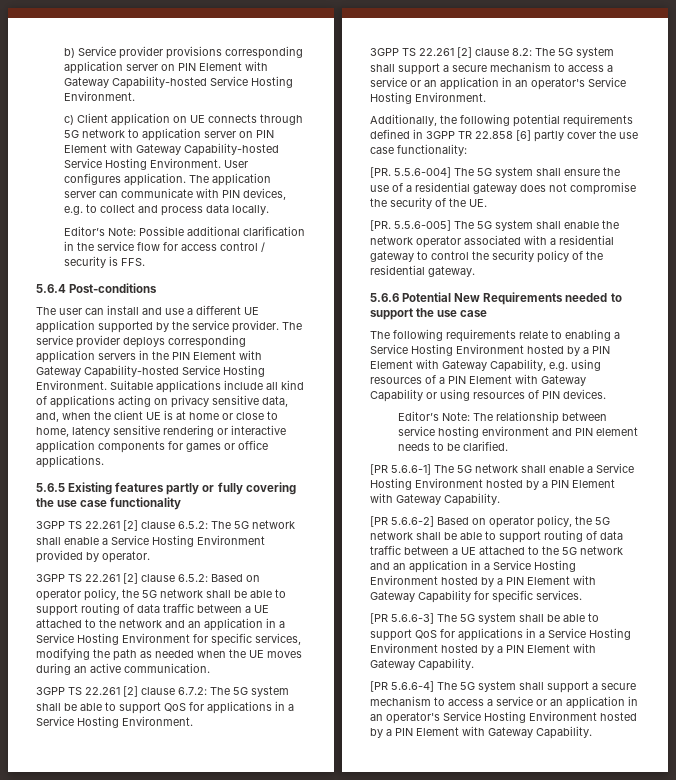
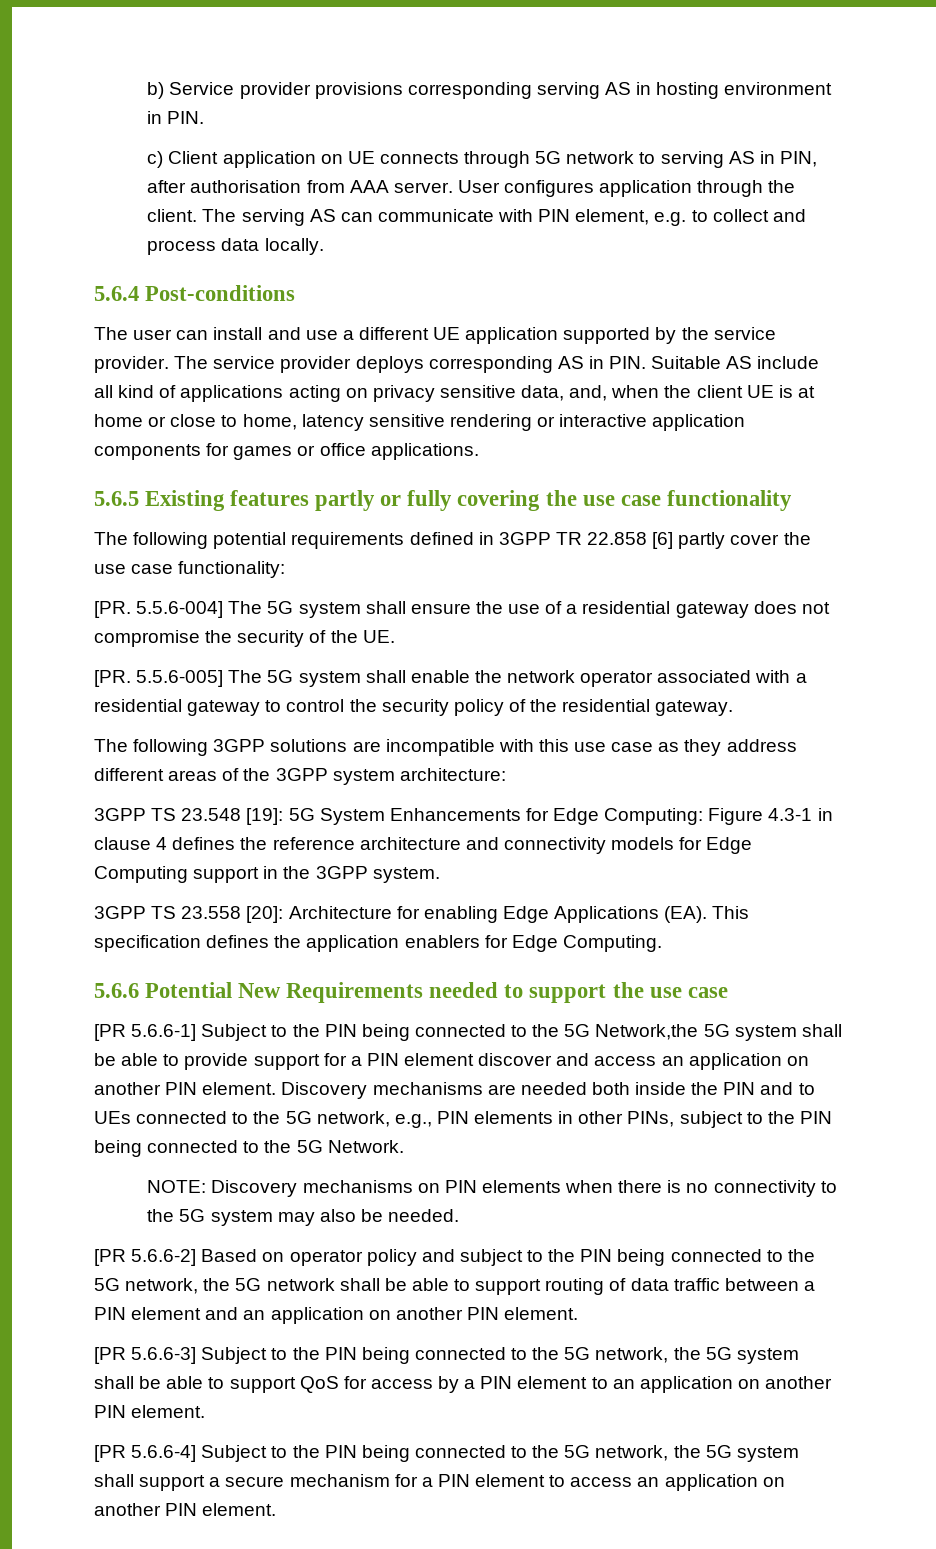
[64,61,269,74] [64,76,294,89] [64,91,136,101] application server on PIN Element with Gateway Capability-hosted Service Hosting Environment. -> [536,82,833,99] [147,111,205,124] serving AS in hosting environment in PIN.
[142,128,275,141] [64,143,280,156] [64,158,249,170] [64,173,272,186] [64,191,97,198] application server on PIN Element with Gateway Capability-hosted Service Hosting Environment. User configures application. The application server -> [660,151,817,168] [147,180,796,197] [147,209,336,226] serving AS in PIN, after authorisation from AAA server. User configures application through the client. The serving AS
[243,188,287,200] devices, -> [575,209,650,225] element,
[64,226,306,236] [64,241,266,252] [64,256,146,268] // Editor’s Note: Possible additional clarification in the service flow for access control / security is FFS. -> (324, 246) none
[36,350,262,363] [36,365,265,378] [36,380,221,393] application servers in the PIN Element with Gateway Capability-hosted Service Hosting Environment. Suitable applications -> [557,356,753,369] AS in PIN. Suitable AS
[36,520,295,531] [36,535,265,547] [36,550,150,563] [36,573,260,584] [36,588,286,601] [36,603,269,616] [36,618,285,631] [36,633,301,646] [36,648,302,661] [36,663,210,675] [36,686,289,697] [36,701,294,714] [36,716,193,728] [370,47,614,58] [370,62,613,75] [370,77,626,90] [370,92,486,104] [370,114,457,126] 3GPP TS 22.261 [2] clause 6.5.2: The 5G network shall enable a Service Hosting Environment provided by operator. // 3GPP TS 22.261 [2] clause 6.5.2: Based on operator policy, the 5G network shall be able to support routing of data traffic between a UE attached to the network and an application in a Service Hosting Environment for specific services, modifying the path as needed when the UE moves during an active communication. // 3GPP TS 22.261 [2] clause 6.7.2: The 5G system shall be able to support QoS for applications in a Service Hosting Environment. // 3GPP TS 22.261 [2] clause 8.2: The 5G system shall support a secure mechanism to access a service or an application in an operator's Service Hosting Environment. // Additionally, the -> [94,532,128,545] The
(475, 271) none -> [94,739,797,756] [94,768,506,785] [94,808,833,825] [94,837,753,854] [94,866,440,883] [94,906,750,923] [94,935,662,952] // The following 3GPP solutions are incompatible with this use case as they address different areas of the 3GPP system architecture: // 3GPP TS 23.548 [19]: 5G System Enhancements for Edge Computing: Figure 4.3-1 in clause 4 defines the reference architecture and connectivity models for Edge Computing support in the 3GPP system. // 3GPP TS 23.558 [20]: Architecture for enabling Edge Applications (EA). This specification defines the application enablers for Edge Computing.
[370,329,620,342] [370,344,610,356] [370,359,601,372] [370,374,586,386] [370,389,606,402] [398,411,608,424] [398,426,639,438] [398,441,509,451] [370,463,634,475] [370,478,615,490] [370,493,500,506] The following requirements relate to enabling a Service Hosting Environment hosted by a PIN Element with Gateway Capability, e.g. using resources of a PIN Element with Gateway Capability or using resources of PIN devices. // Editor’s Note: The relationship between service hosting environment and PIN element needs to be clarified. // [PR 5.6.6-1] The 5G network shall enable a Service Hosting Environment hosted by a PIN Element with Gateway Capability. -> [94,1024,842,1041] [94,1053,809,1070] [94,1082,815,1099] [94,1111,832,1128] [94,1140,404,1157] [147,1180,837,1197] [147,1209,460,1226] [PR 5.6.6-1] Subject to the PIN being connected to the 5G Network,the 5G system shall be able to provide support for a PIN element discover and access an application on another PIN element. Discovery mechanisms are needed both inside the PIN and to UEs connected to the 5G network, e.g., PIN elements in other PINs, subject to the PIN being connected to the 5G Network. // NOTE: Discovery mechanisms on PIN elements when there is no connectivity to the 5G system may also be needed.
[537,515,572,528] policy, -> [366,1249,815,1266] [94,1278,199,1294] policy and subject to the PIN being connected to the 5G network,
[461,546,623,555] [370,560,576,573] [370,575,596,587] [370,590,582,603] [370,613,599,624] [370,628,631,641] [370,643,596,655] [370,658,474,671] [370,681,636,693] [370,696,638,709] [370,711,637,724] [370,726,592,739] UE attached to the 5G network and an application in a Service Hosting Environment hosted by a PIN Element with Gateway Capability for specific services. // [PR 5.6.6-3] The 5G system shall be able to support QoS for applications in a Service Hosting Environment hosted by a PIN Element with Gateway Capability. // [PR 5.6.6-4] The 5G system shall support a secure mechanism to access a service or an application in an operator's Service Hosting Environment hosted by a PIN Element with Gateway Capability. -> [94,1307,579,1324] [94,1347,799,1364] [94,1376,833,1393] [94,1405,206,1418] [94,1445,799,1462] [94,1474,785,1491] [94,1503,277,1516] PIN element and an application on another PIN element. // [PR 5.6.6-3] Subject to the PIN being connected to the 5G network, the 5G system shall be able to support QoS for access by a PIN element to an application on another PIN element. // [PR 5.6.6-4] Subject to the PIN being connected to the 5G network, the 5G system shall support a secure mechanism for a PIN element to access an application on another PIN element.

